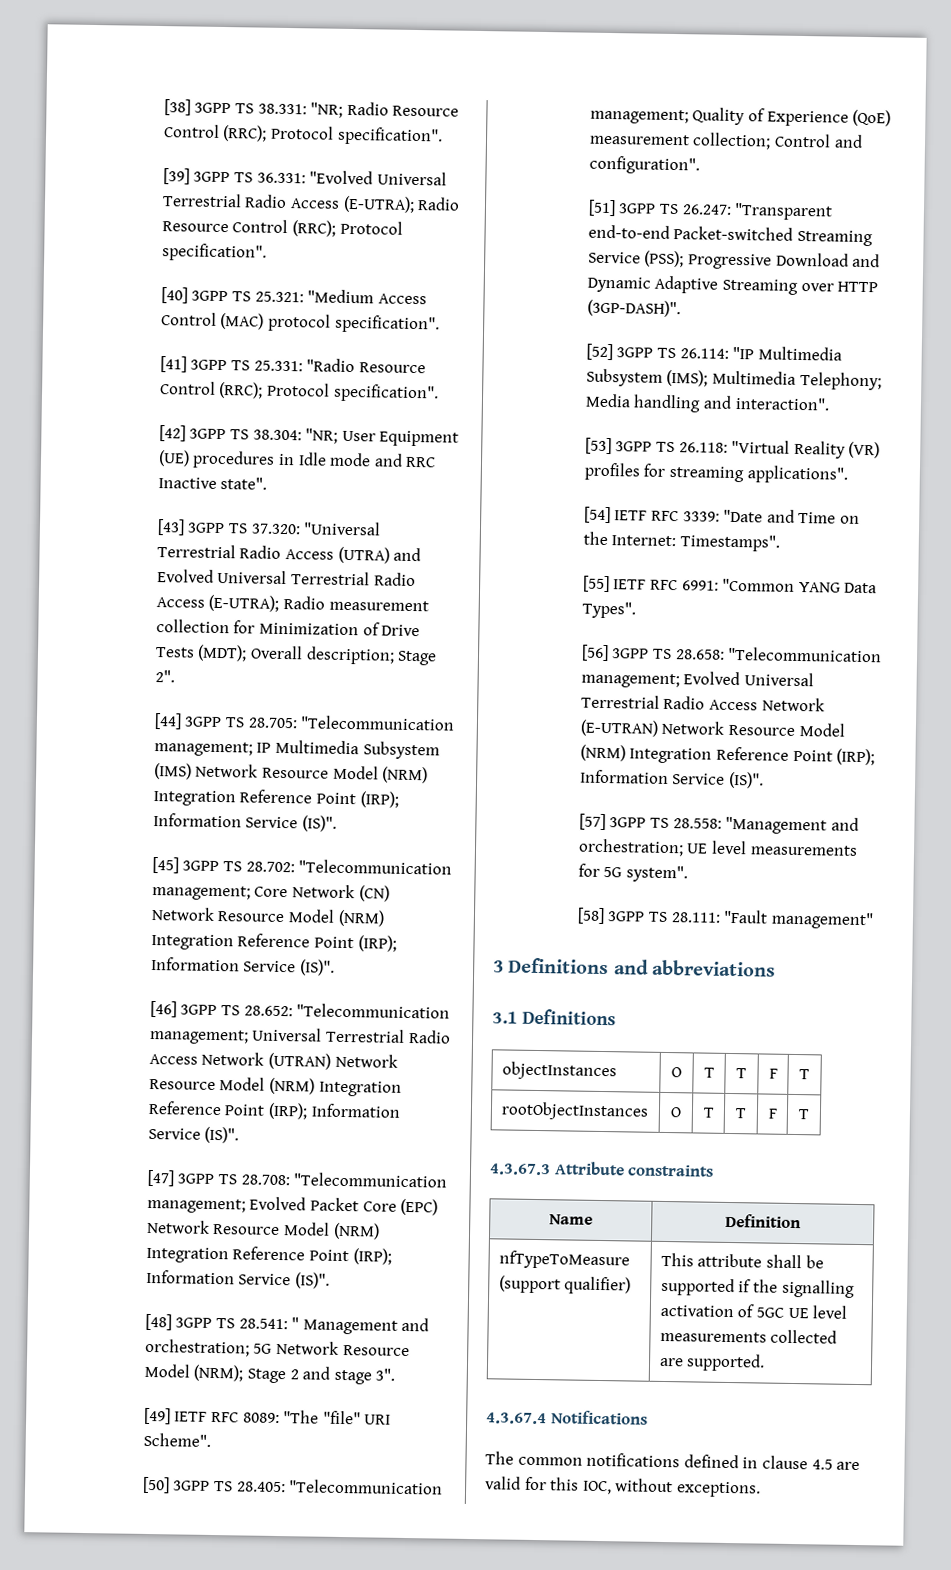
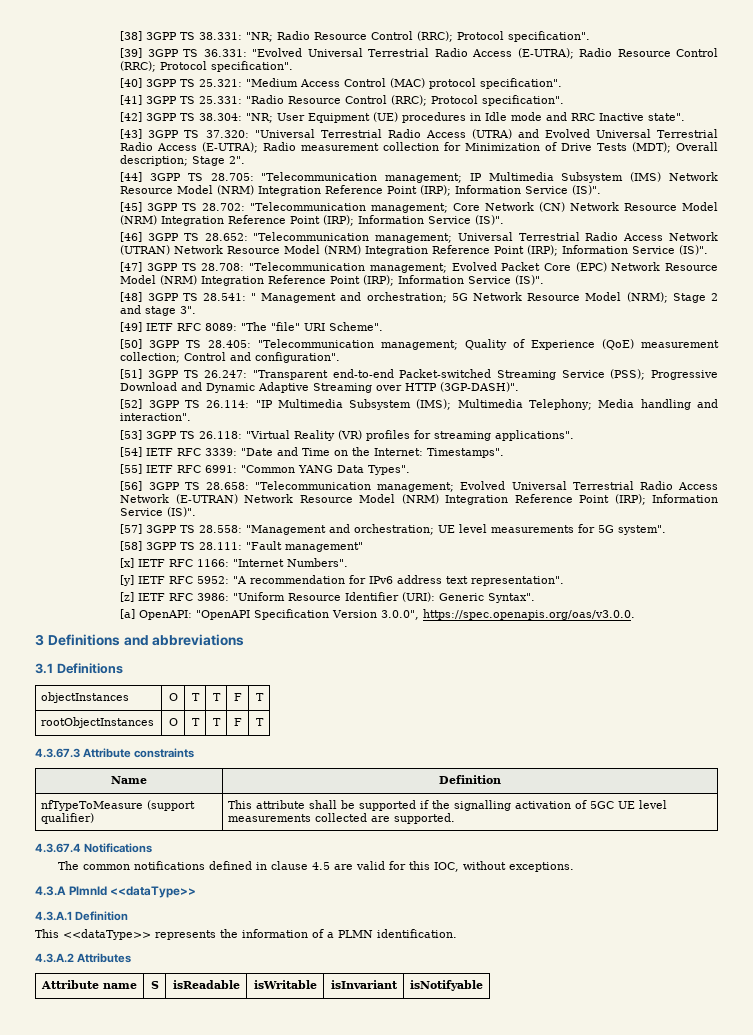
(874, 920) none -> [120,558,349,568] [120,575,565,586] [120,592,536,603] [120,609,636,620] // [x] IETF RFC 1166: "Internet Numbers". // [y] IETF RFC 5952: "A recommendation for IPv6 address text representation". // [z] IETF RFC 3986: "Uniform Resource Identifier (URI): Generic Syntax". // [a] OpenAPI: "OpenAPI Specification Version 3.0.0", https://spec.openapis.org/oas/v3.0.0.
(761, 1489) none -> [35,886,197,898] [35,911,129,921] [35,929,457,940] [35,953,132,963] [41,980,137,989] [150,981,159,989] [172,980,240,989] [253,980,317,989] [330,980,398,989] [410,980,483,991] // 4.3.A PlmnId <<dataType>> // 4.3.A.1 Definition // This <<dataType>> represents the information of a PLMN identification. // 4.3.A.2 Attributes // Attribute name | S | isReadable | isWritable | isInvariant | isNotifyable

